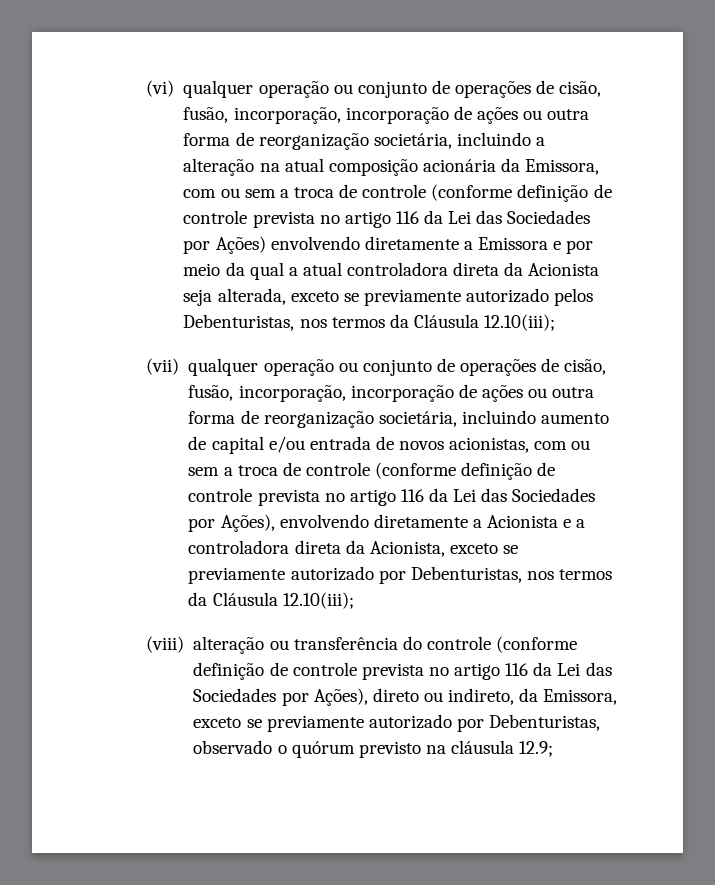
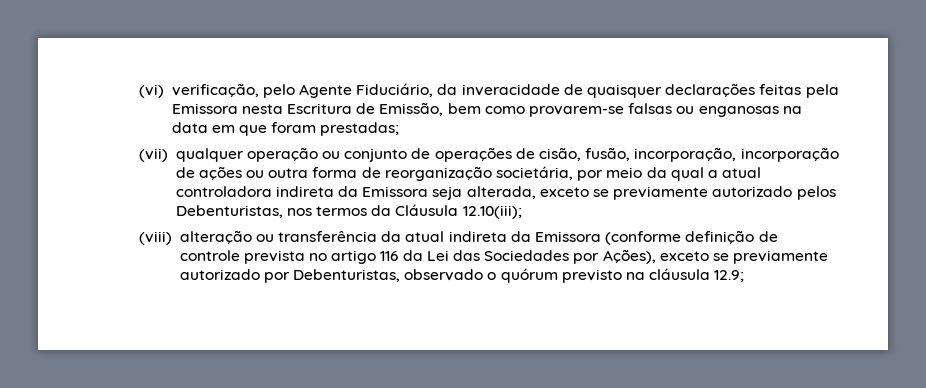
[183,80,602,98] [183,106,590,124] [183,132,546,150] [183,158,600,176] [183,184,612,202] [183,210,591,228] [183,236,594,254] [183,262,600,280] [183,288,594,306] [183,314,556,331] qualquer operação ou conjunto de operações de cisão, fusão, incorporação, incorporação de ações ou outra forma de reorganização societária, incluindo a alteração na atual composição acionária da Emissora, com ou sem a troca de controle (conforme definição de controle prevista no artigo 116 da Lei das Sociedades por Ações) envolvendo diretamente a Emissora e por meio da qual a atual controladora direta da Acionista seja alterada, exceto se previamente autorizado pelos Debenturistas, nos termos da Cláusula 12.10(iii); -> [171,83,839,98] [171,102,802,117] [171,122,400,136] verificação, pelo Agente Fiduciário, da inveracidade de quaisquer declarações feitas pela Emissora nesta Escritura de Emissão, bem como provarem-se falsas ou enganosas na data em que foram prestadas;
[461,410,610,424] [188,436,591,454] [188,462,370,476] incluindo aumento de capital e/ou entrada de novos acionistas, com ou sem a troca de controle -> [577,167,762,181] [175,186,836,200] [175,204,522,219] [138,230,601,245] por meio da qual a atual controladora indireta da Emissora seja alterada, exceto se previamente autorizado pelos Debenturistas, nos termos da Cláusula 12.10(iii); // (viii) alteração ou transferência da atual indireta da Emissora
[279,514,586,528] [188,540,519,557] [188,566,613,584] [188,592,354,609] [145,636,578,654] [193,662,612,680] [193,688,618,706] envolvendo diretamente a Acionista e a controladora direta da Acionista, exceto se previamente autorizado por Debenturistas, nos termos da Cláusula 12.10(iii); // (viii) alteração ou transferência do controle (conforme definição de controle prevista no artigo 116 da Lei das Sociedades por Ações), direto ou indireto, da Emissora, -> (656, 256) none

